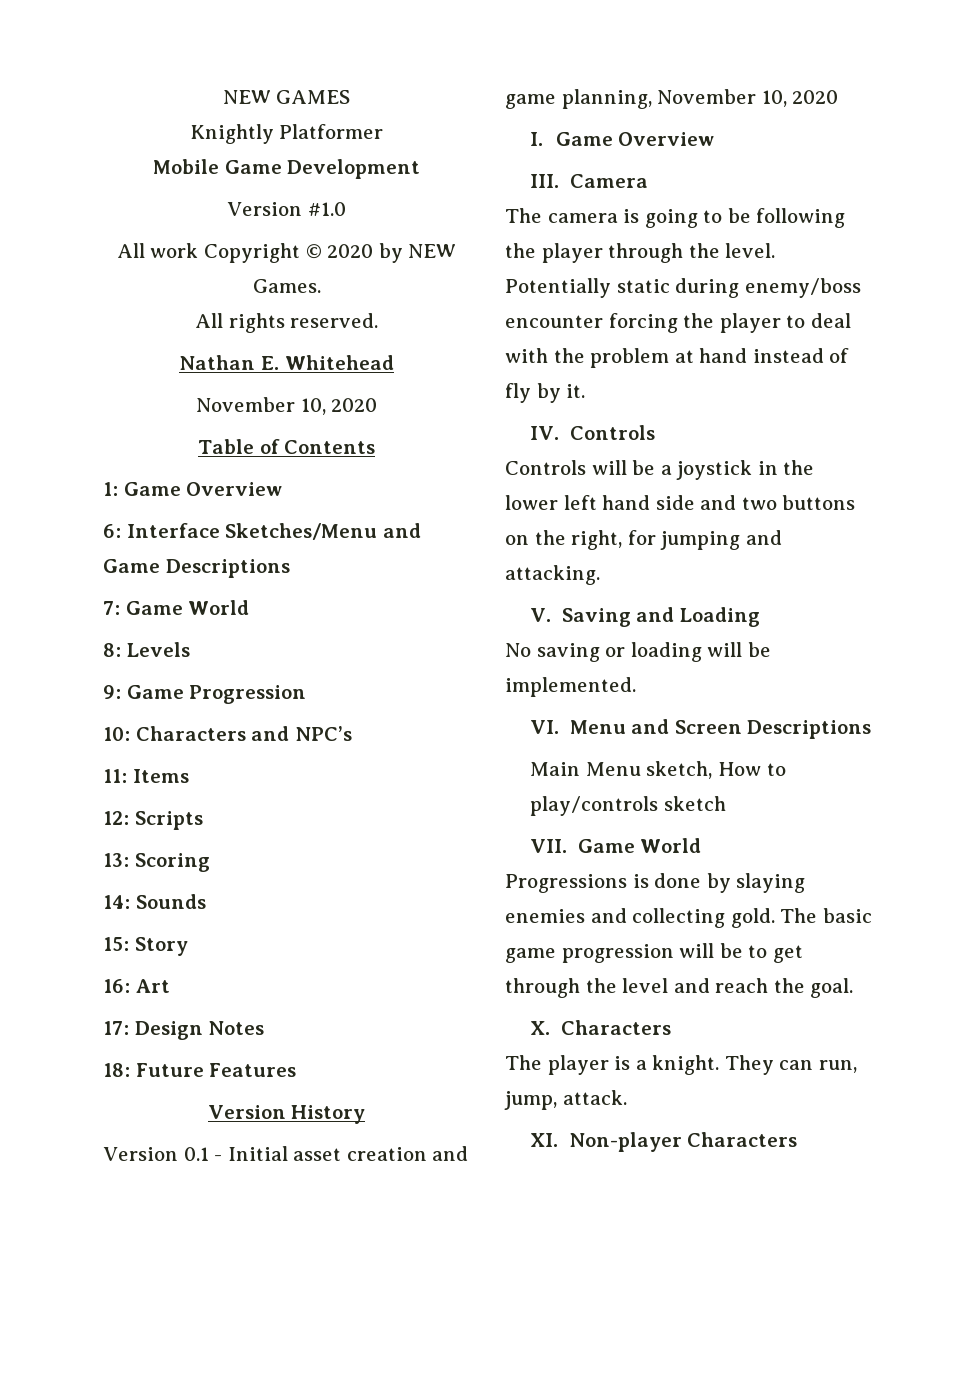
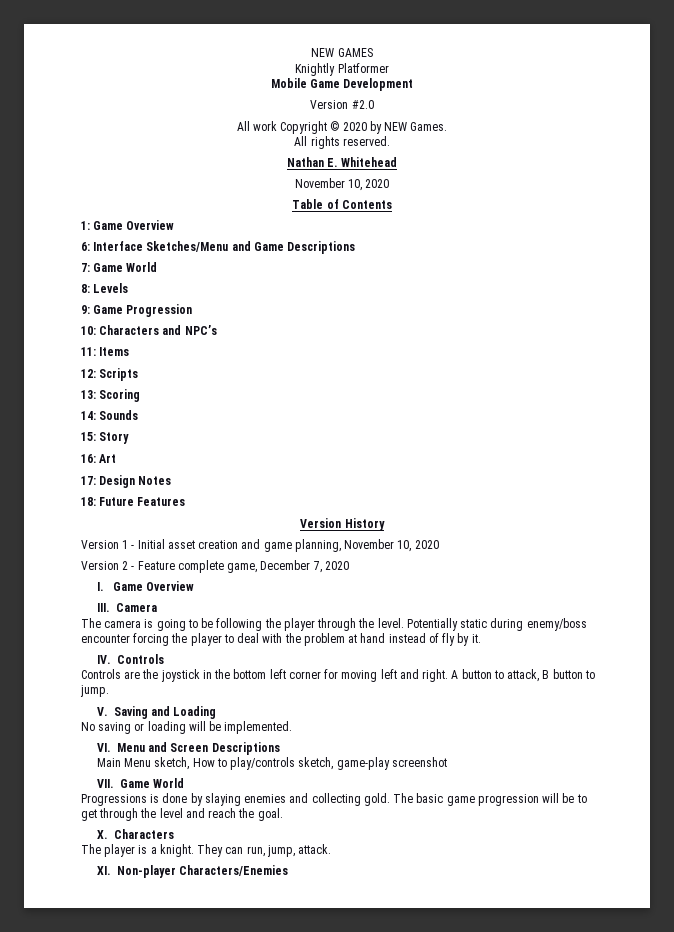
[307,202,346,216] #1.0 -> [351,100,374,109] #2.0
[183,1147,209,1161] 0.1 -> [122,540,129,549] 1
(839, 97) none -> [81,560,349,573] // Version 2 - Feature complete game, December 7, 2020
[591,460,815,480] [505,495,856,510] [505,530,782,550] [505,565,600,585] will be a joystick in the lower left hand side and two buttons on the right, for jumping and attacking. -> [124,669,595,682] [80,685,109,697] are the joystick in the bottom left corner for moving left and right. A button to attack, B button to jump.
[663,796,726,811] sketch -> [298,757,447,770] sketch, game-play screenshot
[687,1132,798,1147] Characters -> [179,865,289,876] Characters/Enemies

